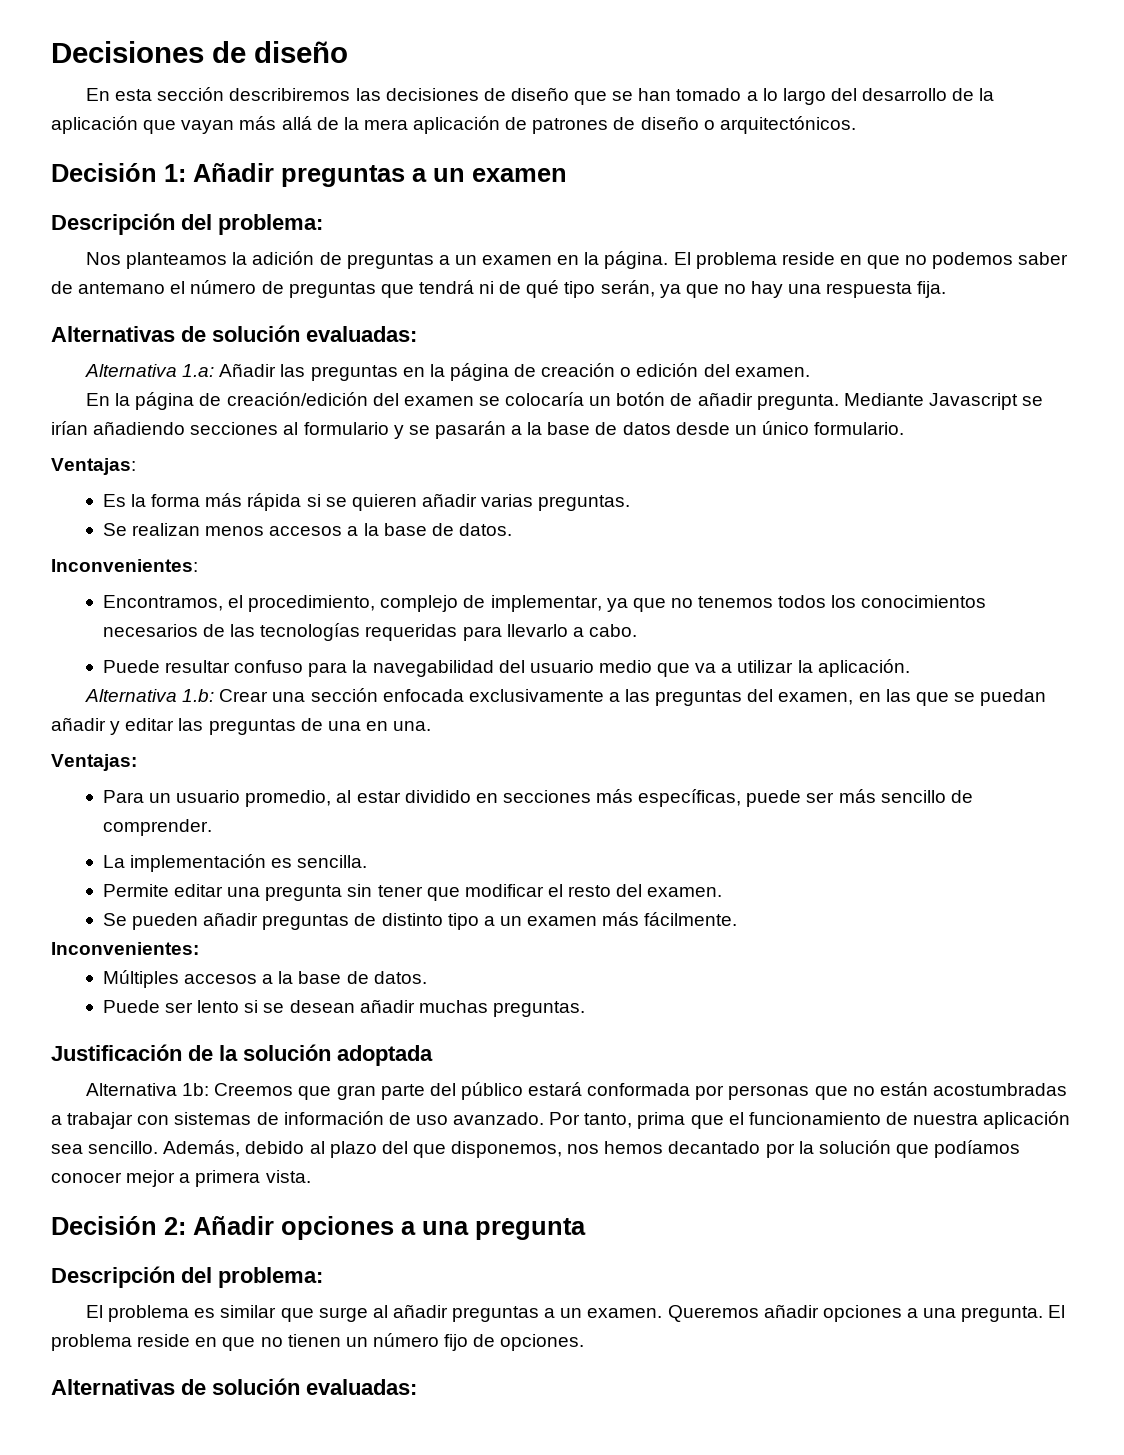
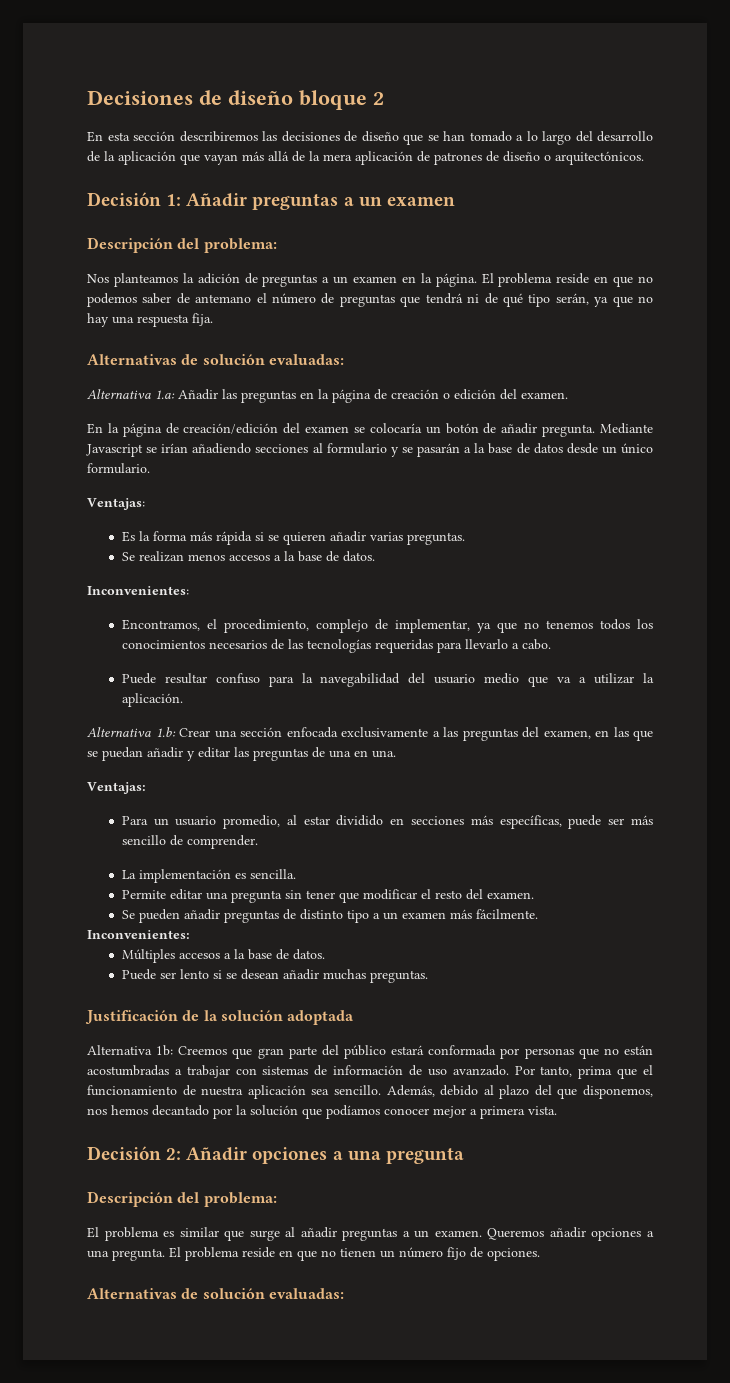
(348, 52) none -> [299,90,384,110] bloque 2

